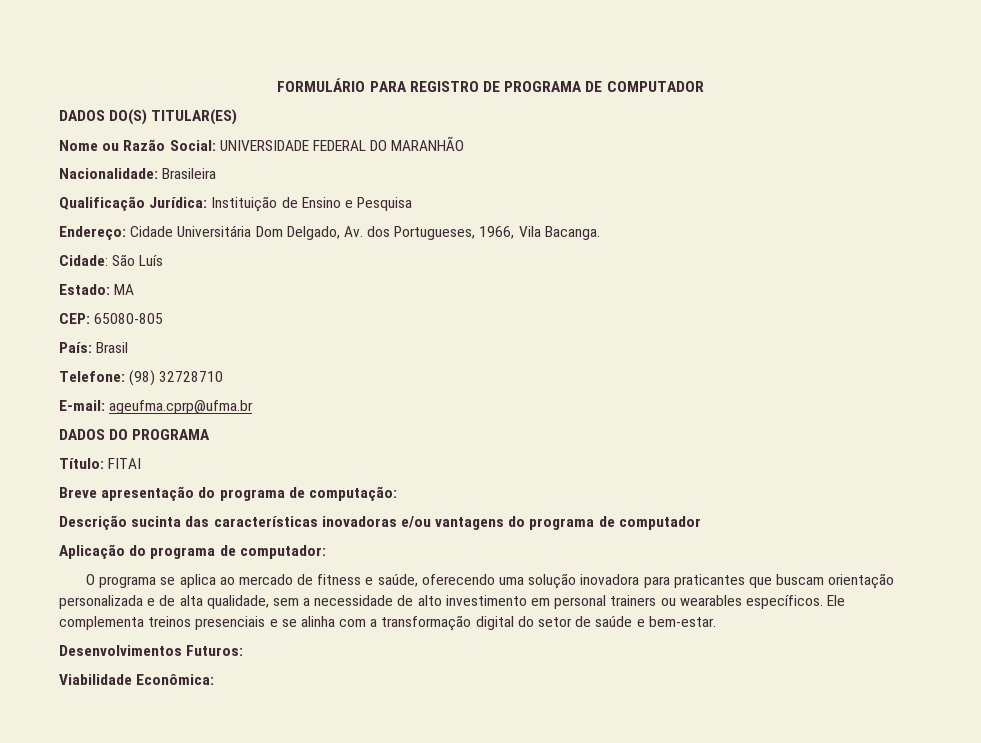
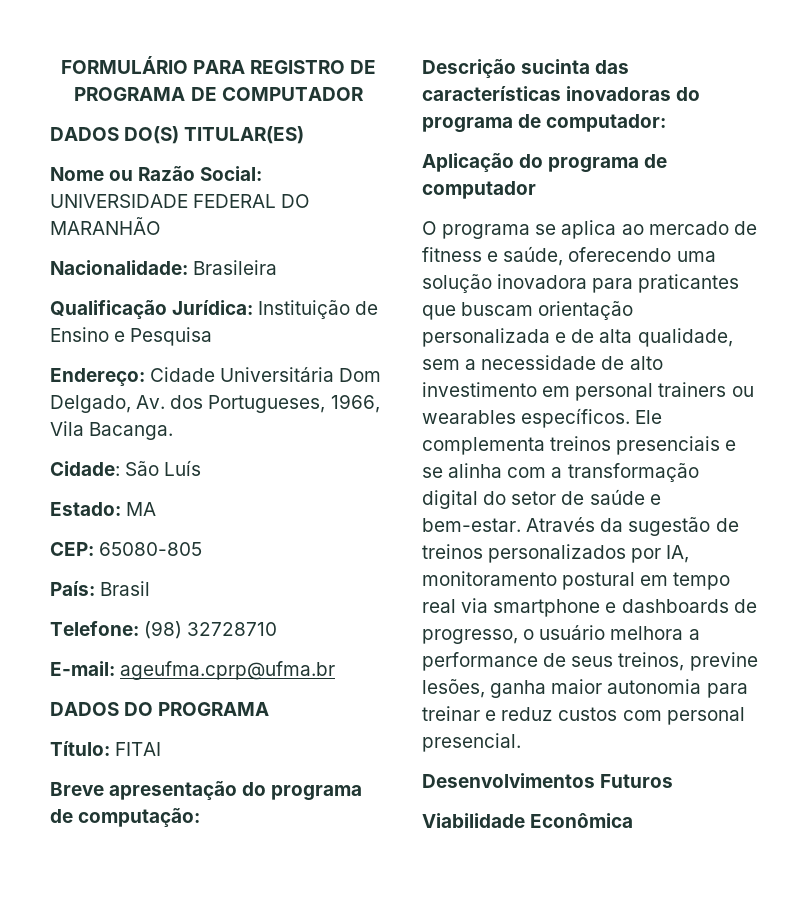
[400,516,701,530] e/ou vantagens do programa de computador -> [676,87,701,101] [422,114,667,133] do programa de computador:
[239,545,326,559] computador: -> [422,181,536,199] computador
(716, 621) none -> [526,517,739,536] [422,544,690,563] [422,571,731,590] [422,598,757,617] [422,625,700,644] [422,652,758,671] [422,679,748,698] [422,706,745,725] [422,733,521,752] Através da sugestão de treinos personalizados por IA, monitoramento postural em tempo real via smartphone e dashboards de progresso, o usuário melhora a performance de seus treinos, previne lesões, ganha maior autonomia para treinar e reduz custos com personal presencial.
[186,645,244,656] Futuros: -> [600,774,674,788] Futuros
[136,674,215,685] Econômica: -> [530,813,634,828] Econômica

